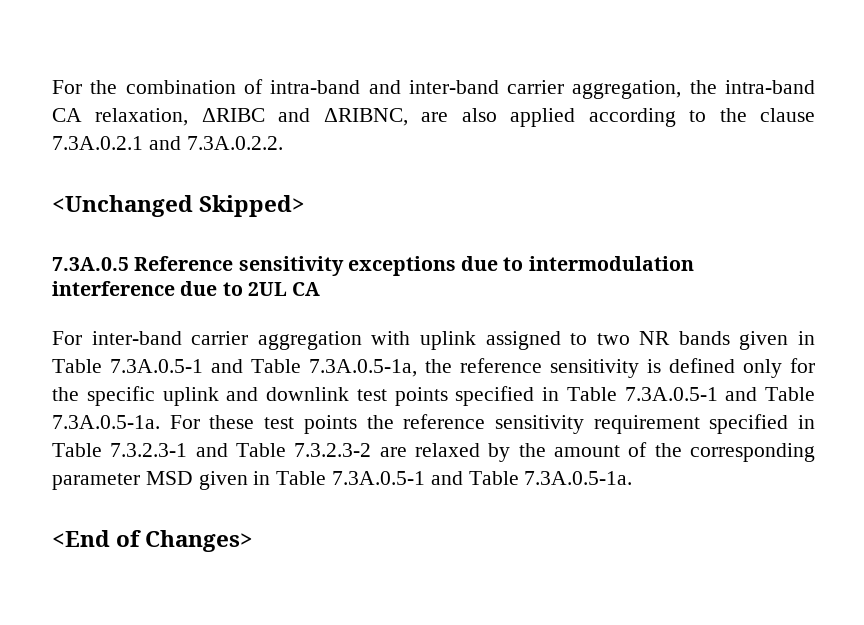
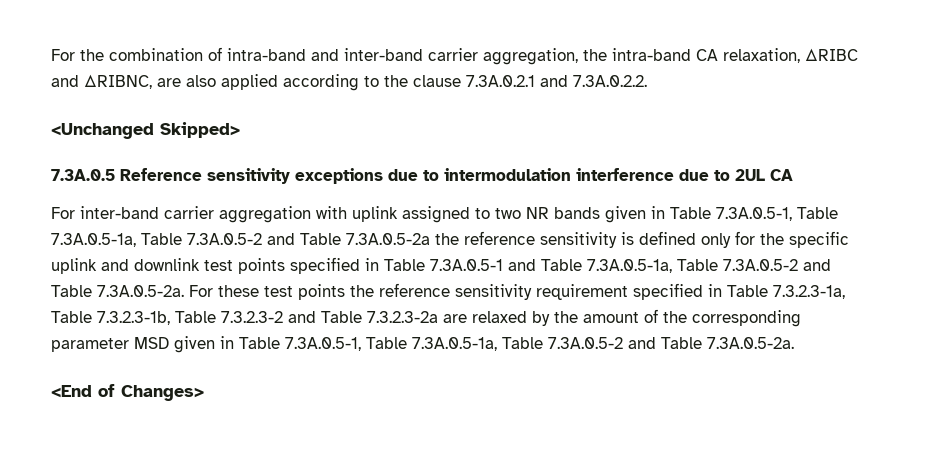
[110,359,417,377] 7.3A.0.5-1 and Table 7.3A.0.5-1a, -> [716,207,838,221] [51,233,430,247] 7.3A.0.5-1, Table 7.3A.0.5-1a, Table 7.3A.0.5-2 and Table 7.3A.0.5-2a
[52,415,160,429] 7.3A.0.5-1a. -> [587,259,831,273] [51,285,184,297] 7.3A.0.5-1a, Table 7.3A.0.5-2 and Table 7.3A.0.5-2a.
[110,443,372,457] 7.3.2.3-1 and Table 7.3.2.3-2 -> [773,285,845,299] [51,311,438,325] 7.3.2.3-1a, Table 7.3.2.3-1b, Table 7.3.2.3-2 and Table 7.3.2.3-2a
[332,471,633,485] 7.3A.0.5-1 and Table 7.3A.0.5-1a. -> [285,337,794,351] 7.3A.0.5-1, Table 7.3A.0.5-1a, Table 7.3A.0.5-2 and Table 7.3A.0.5-2a.

